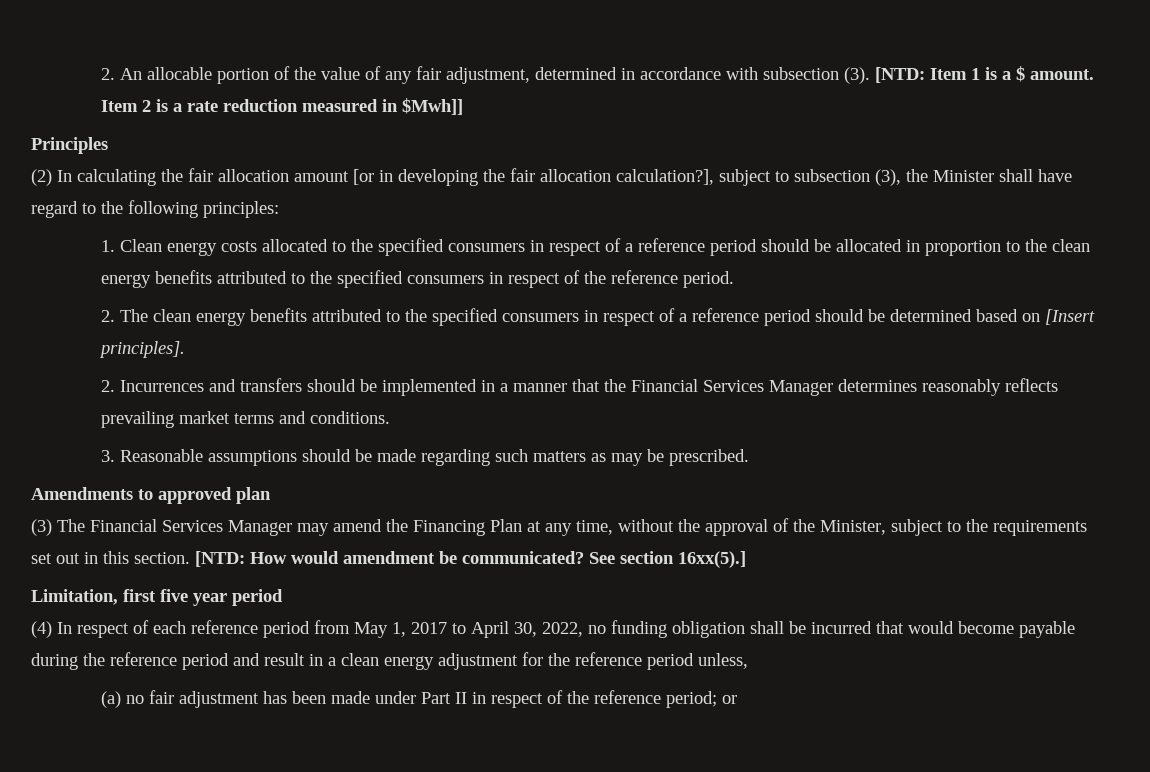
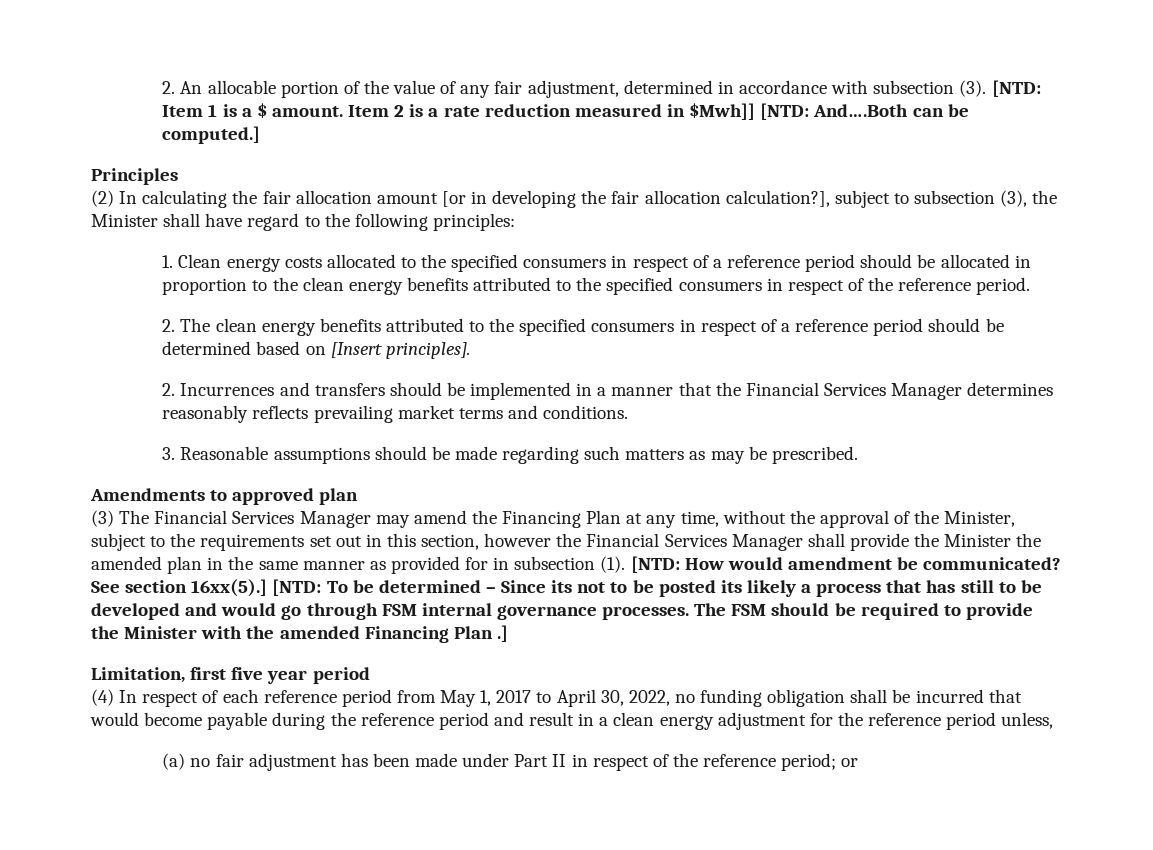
(463, 106) none -> [760,103,969,120] [162,126,261,144] [NTD: And….Both can be computed.]
[134,552,190,564] section. -> [421,533,1042,551] [91,556,626,574] section, however the Financial Services Manager shall provide the Minister the amended plan in the same manner as provided for in subsection (1).
(746, 559) none -> [272,579,1042,597] [91,603,1033,620] [91,625,508,643] [NTD: To be determined – Since its not to be posted its likely a process that has still to be developed and would go through FSM internal governance processes. The FSM should be required to provide the Minister with the amended Financing Plan .]

